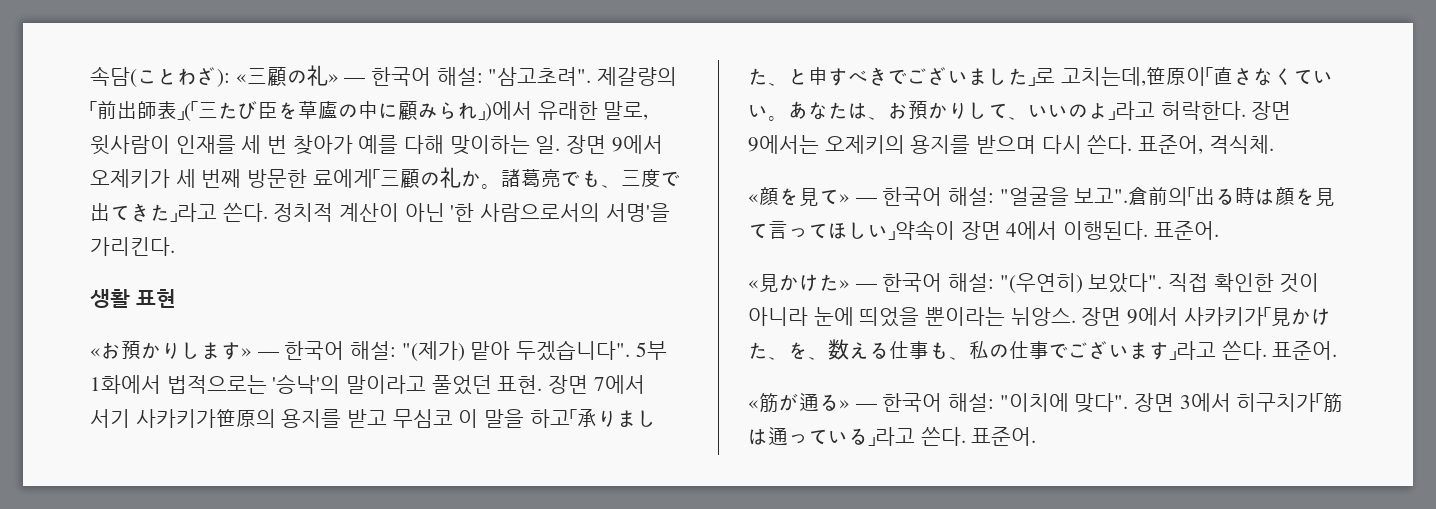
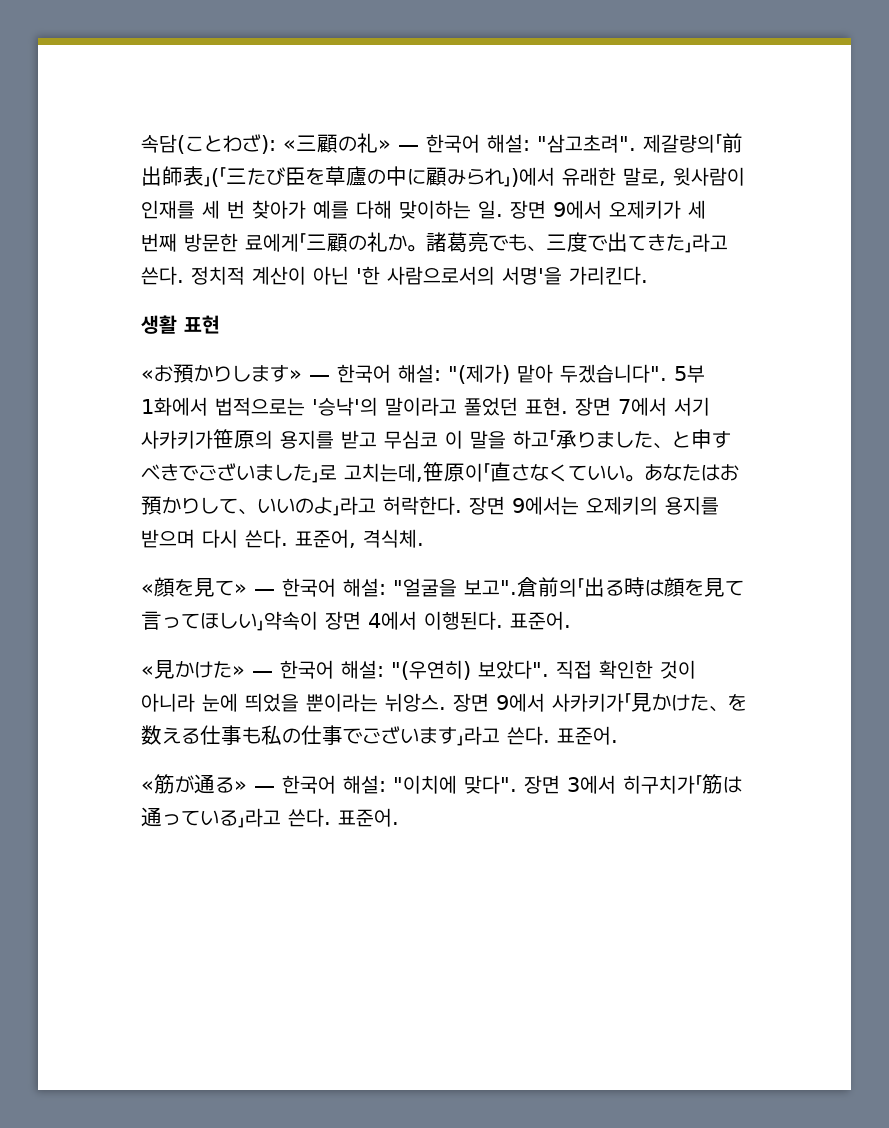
[868,117,888,120] 、 -> (720, 472) none
[808,357,828,360] 、 -> (747, 702) none
[949,357,969,360] 、 -> (261, 735) none

